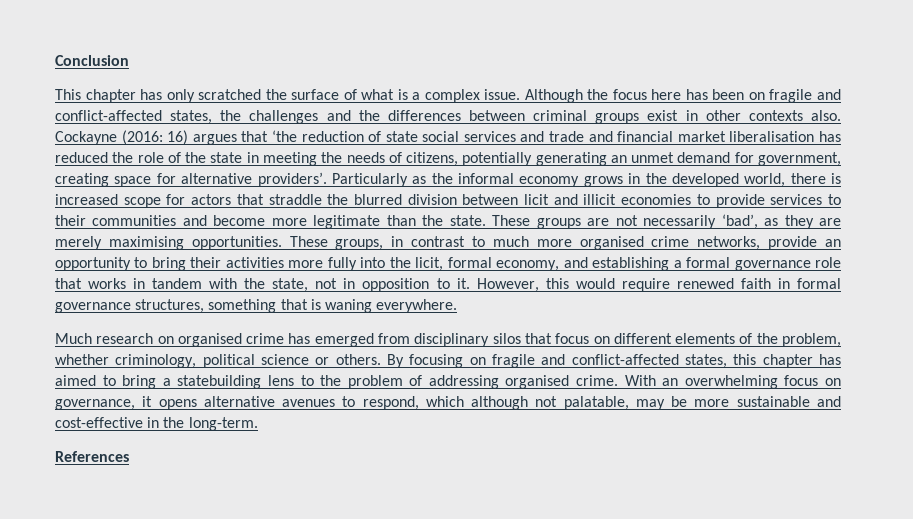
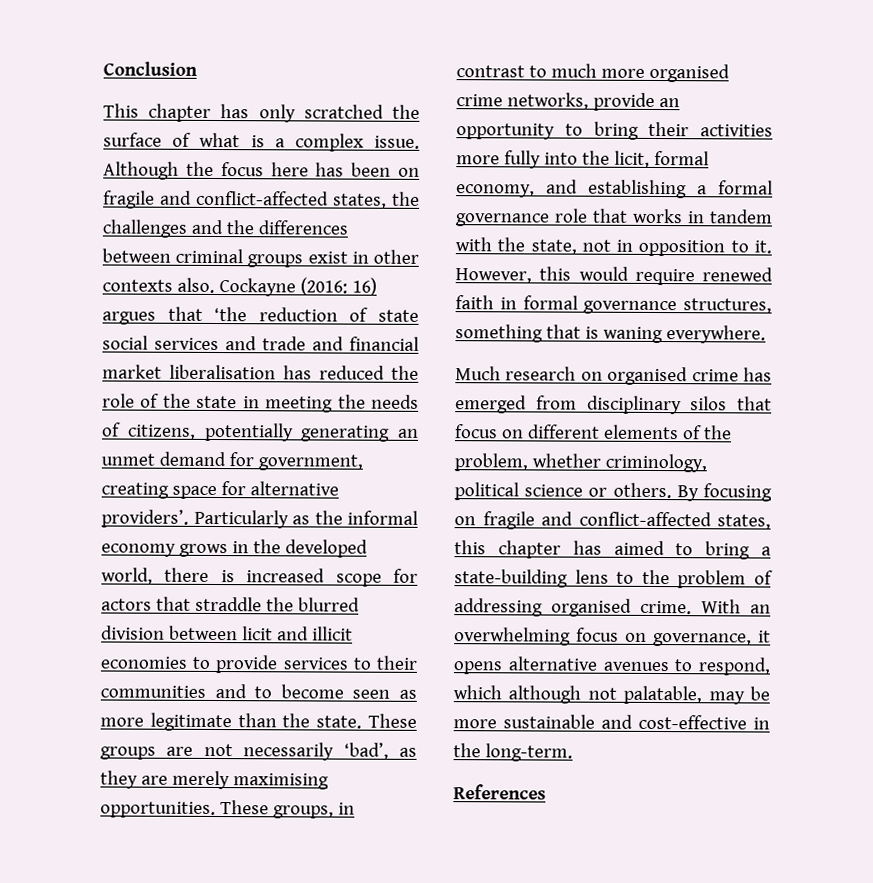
[213,215,266,226] become -> [254,684,417,699] to become seen as
[177,375,262,389] statebuilding -> [454,569,568,588] state-building

